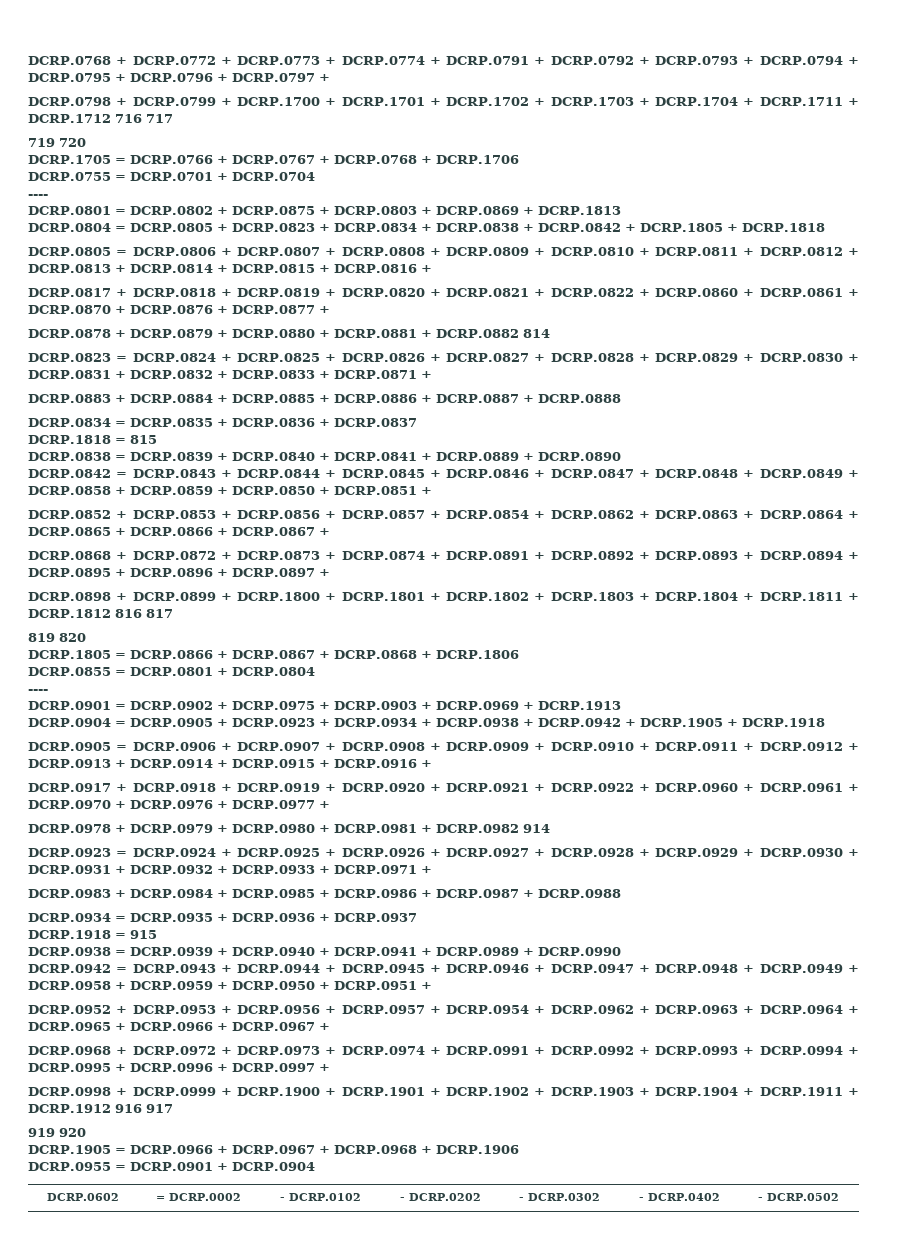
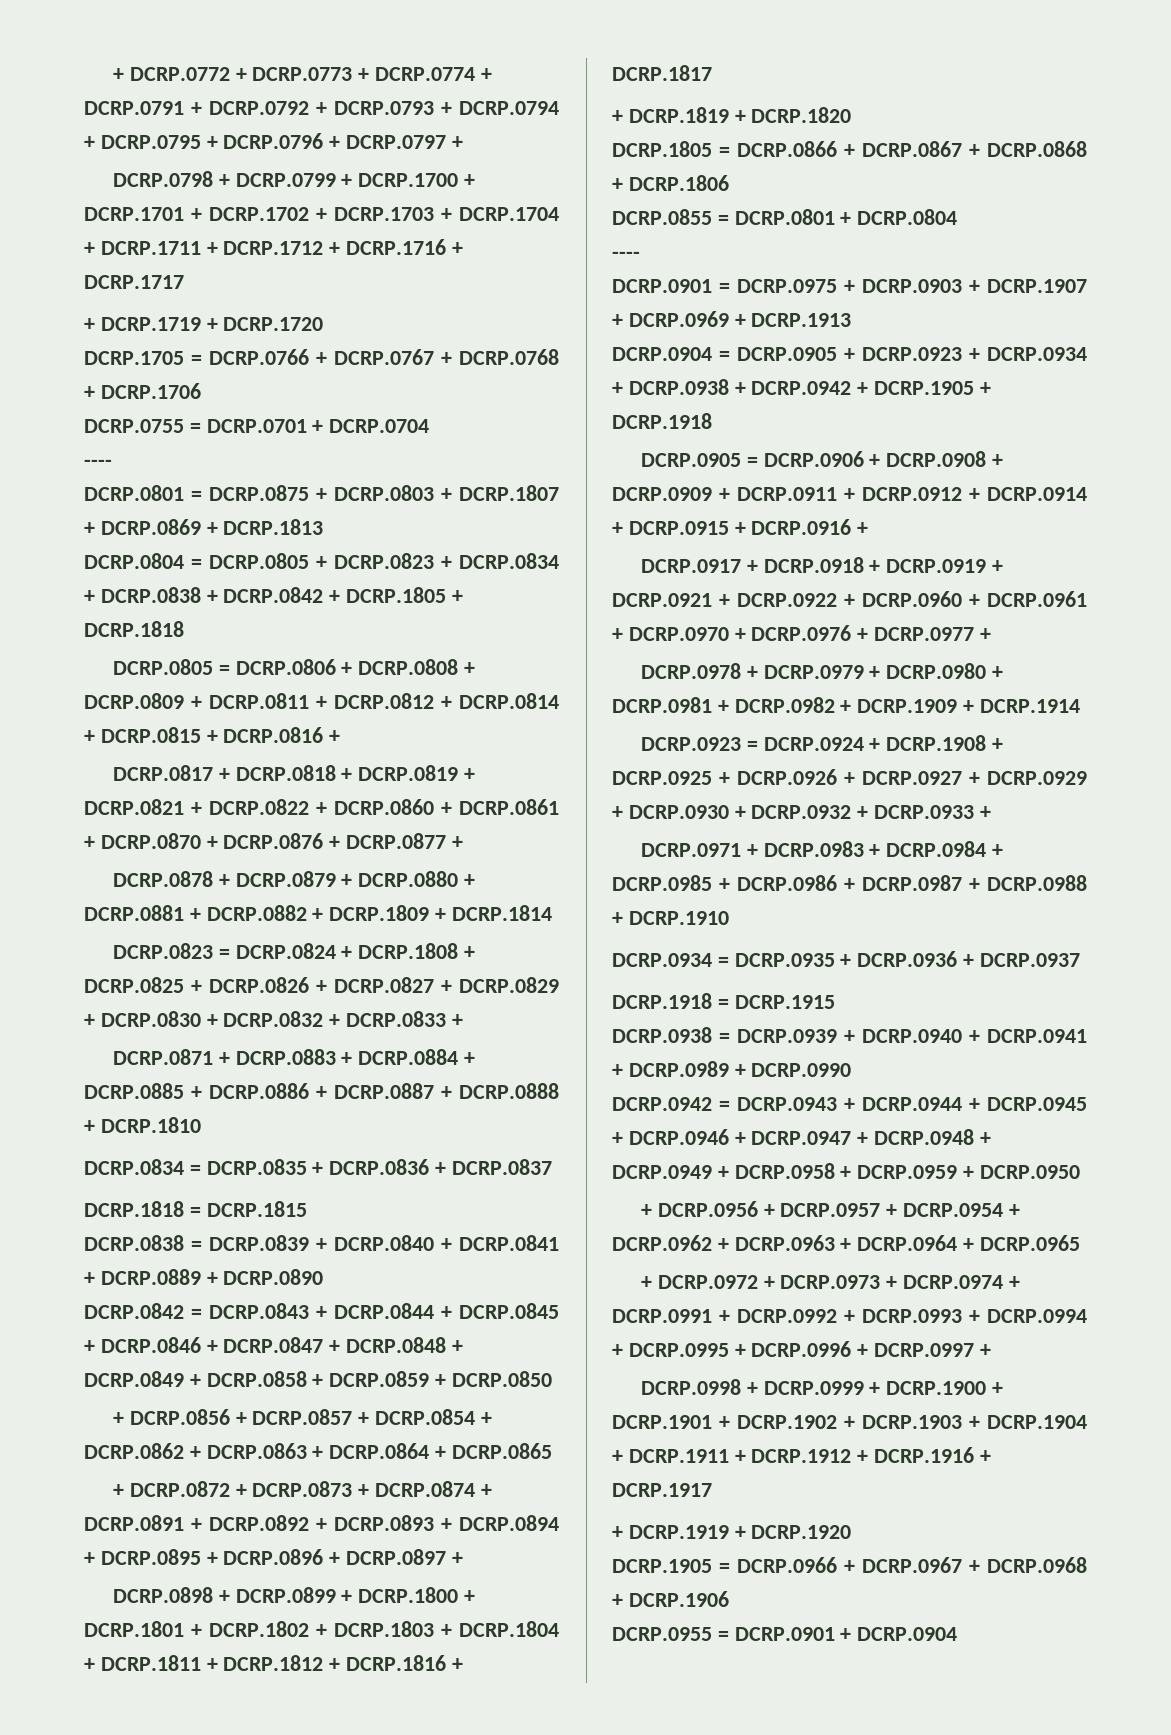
[28,56,111,65] DCRP.0768 -> (113, 74) none
[114,114,173,123] [28,138,86,147] 716 717 // 719 720 -> [329,239,463,255] [84,275,184,289] [84,317,324,331] + DCRP.1716 + DCRP.1717 // + DCRP.1719 + DCRP.1720
[129,206,228,215] DCRP.0802 + -> (202, 496) none
(432, 211) none -> [459,485,559,501] [84,522,95,535] DCRP.1807 +
[237,247,337,256] DCRP.0807 + -> (353, 668) none
[550,247,650,256] DCRP.0810 + -> (202, 702) none
[28,264,126,273] DCRP.0813 + -> (452, 702) none
[341,288,441,297] DCRP.0820 + -> (476, 774) none
[522,329,550,338] 814 -> [312,905,552,921] + DCRP.1809 + DCRP.1814
(232, 358) none -> [358,943,476,959] DCRP.1808 +
[550,353,650,362] DCRP.0828 + -> (452, 986) none
[28,370,126,379] DCRP.0831 + -> (218, 1020) none
(330, 375) none -> (463, 1020) //
(432, 375) // -> (230, 1058) none
(621, 398) none -> [84,1117,201,1133] + DCRP.1810
[129,435,157,444] 815 -> [206,1201,307,1217] DCRP.1815
[318,486,432,495] [28,510,216,519] + DCRP.0851 + // DCRP.0852 + DCRP.0853 -> (552, 1379) //
[114,527,330,536] [28,551,111,560] + DCRP.0866 + DCRP.0867 + // DCRP.0868 -> (552, 1451) //
[114,609,173,618] [28,633,86,642] 816 817 // 819 820 -> [329,1655,463,1671] [612,65,712,81] [612,107,852,123] + DCRP.1816 + DCRP.1817 // + DCRP.1819 + DCRP.1820
[129,701,228,710] DCRP.0902 + -> (730, 288) none
(432, 706) none -> [987,279,1087,293] [612,314,623,327] DCRP.1907 +
[237,742,337,751] DCRP.0907 + -> (881, 460) none
[550,742,650,751] DCRP.0910 + -> (730, 494) none
[28,759,126,768] DCRP.0913 + -> (980, 494) none
[341,783,441,792] DCRP.0920 + -> (1004, 566) none
[522,824,550,833] 914 -> [840,699,1080,713] + DCRP.1909 + DCRP.1914
(232, 853) none -> [886,735,1004,751] DCRP.1908 +
[550,848,650,857] DCRP.0928 + -> (980, 778) none
[28,865,126,874] DCRP.0931 + -> (746, 812) none
(330, 870) none -> (991, 812) //
(432, 870) // -> (758, 850) none
(621, 893) none -> [612,911,729,925] + DCRP.1910
[129,930,157,939] 915 -> [734,995,835,1009] DCRP.1915
[318,981,432,990] [28,1005,216,1014] + DCRP.0951 + // DCRP.0952 + DCRP.0953 -> (1080, 1172) //
[114,1022,330,1031] [28,1046,111,1055] + DCRP.0966 + DCRP.0967 + // DCRP.0968 -> (1080, 1243) //
[114,1104,173,1113] [28,1128,86,1137] 916 917 // 919 920 -> [857,1447,991,1463] [612,1483,712,1497] [612,1525,852,1539] + DCRP.1916 + DCRP.1917 // + DCRP.1919 + DCRP.1920
[46,1193,119,1201] [156,1193,242,1201] [280,1193,362,1201] [399,1193,481,1201] [519,1193,601,1201] [638,1193,720,1201] [758,1193,840,1201] // DCRP.0602 | = DCRP.0002 | - DCRP.0102 | - DCRP.0202 | - DCRP.0302 | - DCRP.0402 | - DCRP.0502 -> (958, 1634) none

